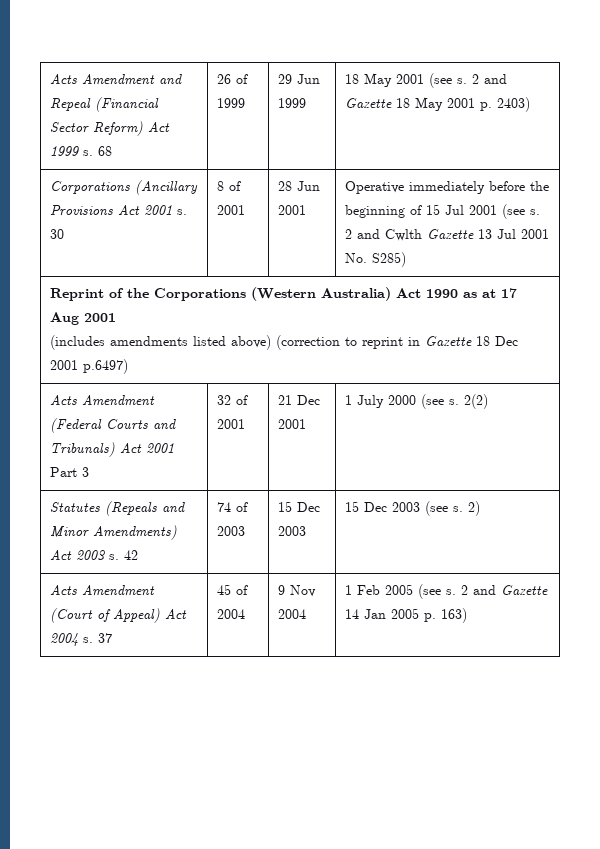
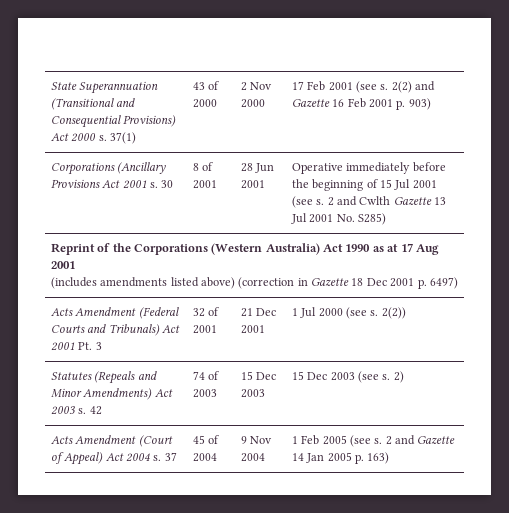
[50,74,183,85] [50,97,160,112] [50,121,171,136] [50,146,113,156] [217,74,249,84] [217,98,246,108] [278,74,321,84] [278,98,307,108] [345,73,508,88] [345,97,531,112] Acts Amendment and Repeal (Financial Sector Reform) Act 1999 s. 68 | 26 of 1999 | 29 Jun 1999 | 18 May 2001 (see s. 2 and Gazette 18 May 2001 p. 2403) -> [50,81,159,94] [50,98,136,110] [50,115,177,128] [50,132,136,144] [192,81,220,90] [192,99,217,108] [240,82,273,91] [240,99,265,108] [291,81,435,93] [291,98,431,110] State Superannuation (Transitional and Consequential Provisions) Act 2000 s. 37(1) | 43 of 2000 | 2 Nov 2000 | 17 Feb 2001 (see s. 2(2) and Gazette 16 Feb 2001 p. 903)
[345,337,404,349] to reprint -> (295, 283) none
[83,359,129,374] p.6497) -> [417,277,458,289] p. 6497)
[50,467,78,477] Part -> [78,342,93,350] Pt.
[357,395,385,408] July -> [300,307,317,318] Jul
[464,394,489,409] 2(2) -> [381,307,406,319] 2(2))

